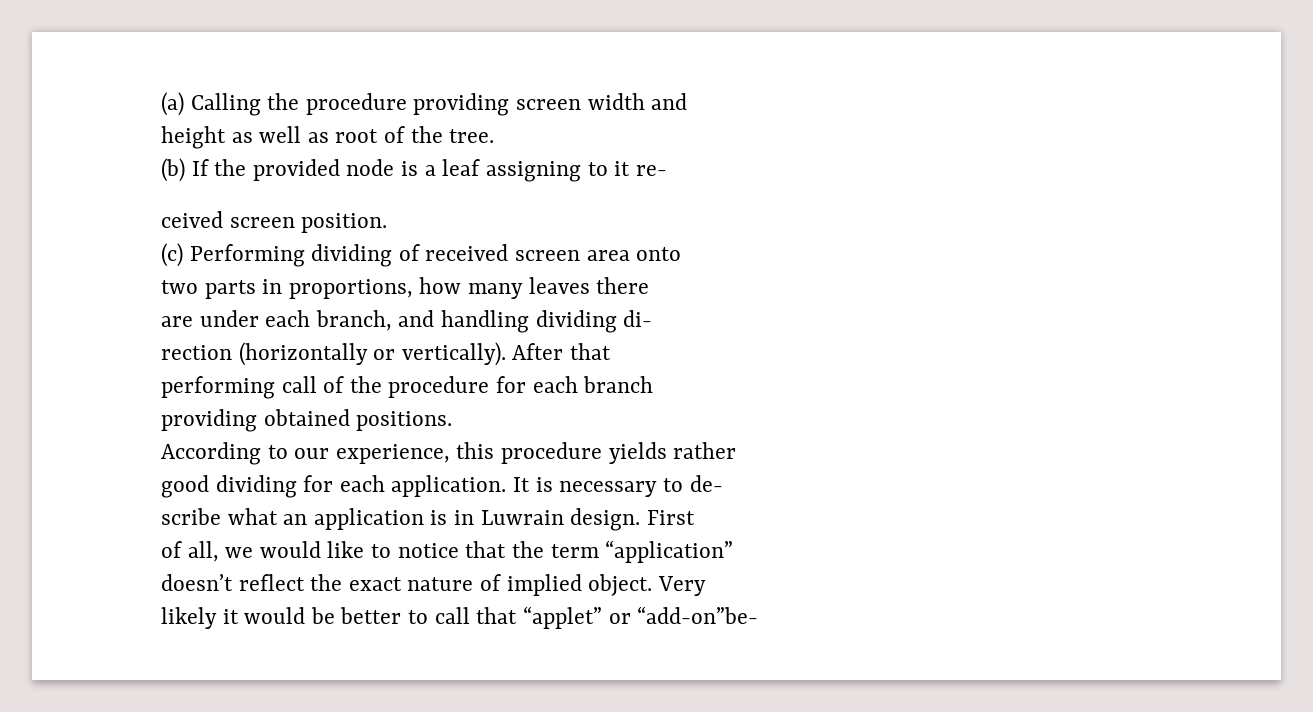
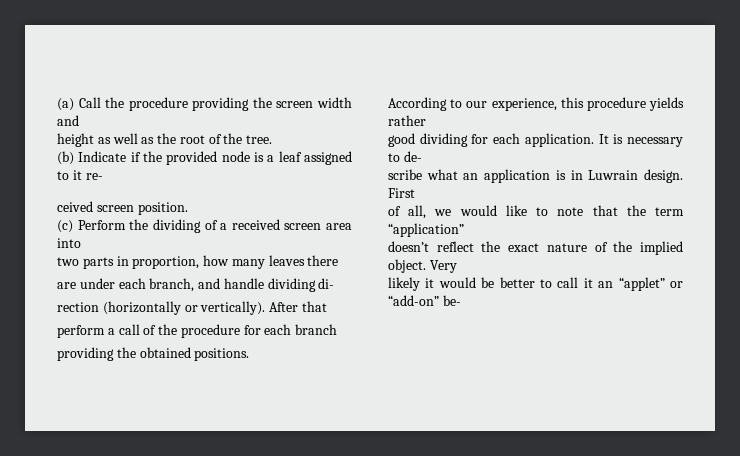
[190,93,261,116] Calling -> [78,97,101,108] Call
(510, 104) none -> [252,97,272,108] the
(329, 137) none -> [157,133,177,144] the
[191,159,209,176] If -> [78,151,141,162] Indicate if
[485,161,581,182] assigning -> [304,151,353,165] assigned
[189,244,305,267] Performing -> [77,219,149,230] Perform the
(420, 252) none -> [220,223,228,230] a
[636,247,682,261] onto -> [57,238,81,248] into
[288,279,413,299] proportions, -> [132,256,200,269] proportion,
[441,310,530,333] handling -> [223,278,264,289] handle
[161,376,275,399] performing -> [57,325,115,338] perform a
(257, 420) none -> [116,347,136,358] the
[397,543,459,558] notice -> [557,207,584,216] note
(502, 582) none -> [613,241,633,252] the
[476,606,759,629] that “applet” or “add-on”be- -> [583,277,683,291] [388,295,461,306] it an “applet” or “add-on” be-

